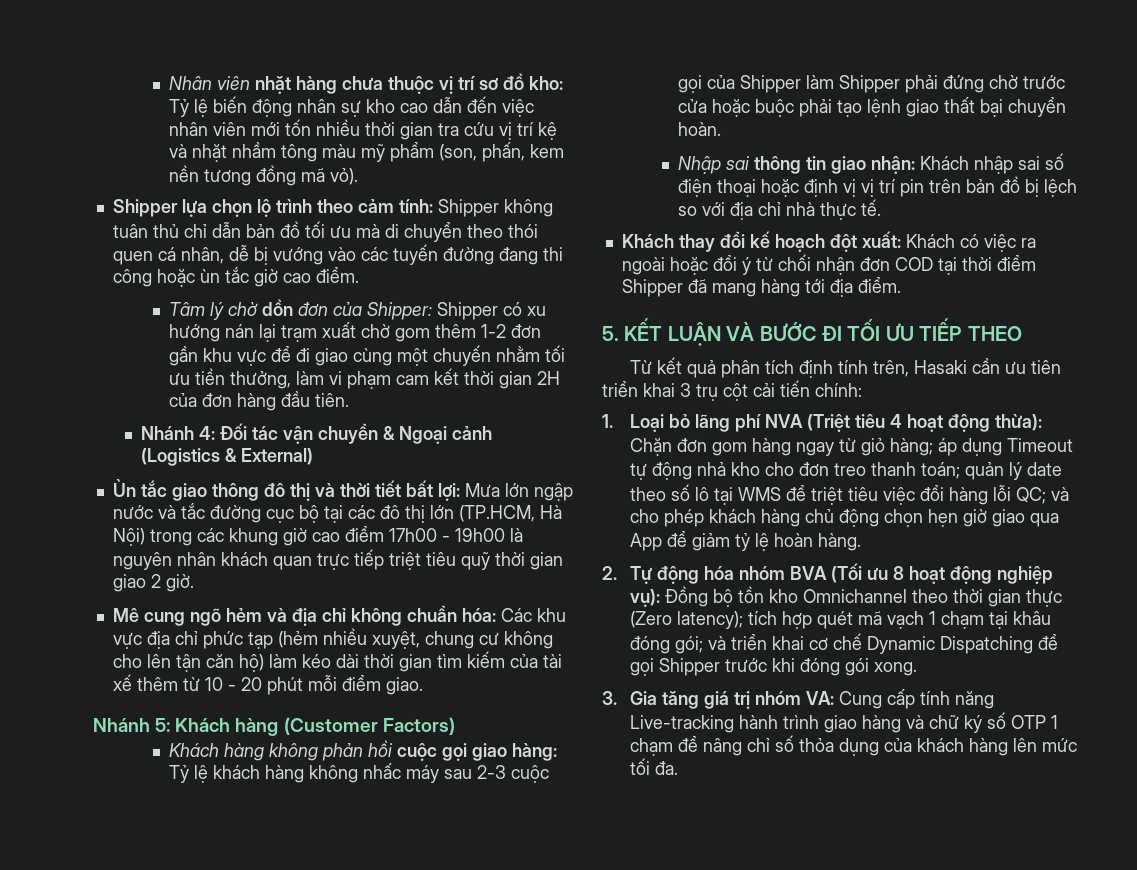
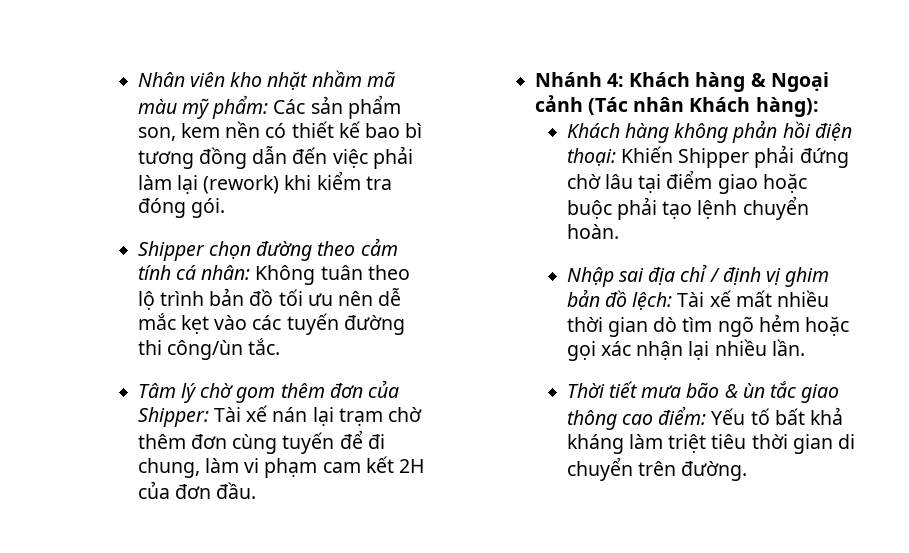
[255,73,564,94] [169,96,535,117] [169,119,558,140] [169,142,565,162] [169,165,359,186] [112,199,553,217] [112,221,538,242] [112,244,563,265] [112,267,359,287] nhặt hàng chưa thuộc vị trí sơ đồ kho: Tỷ lệ biến động nhân sự kho cao dẫn đến việc nhân viên mới tốn nhiều thời gian tra cứu vị trí kệ và nhặt nhầm tông màu mỹ phẩm (son, phấn, kem nền tương đồng mã vỏ). // Shipper lựa chọn lộ trình theo cảm tính: Shipper không tuân thủ chỉ dẫn bản đồ tối ưu mà di chuyển theo thói quen cá nhân, dễ bị vướng vào các tuyến đường đang thi công hoặc ùn tắc giờ cao điểm. -> [230,70,395,90] [137,95,401,119] [137,121,423,141] [137,146,413,169] [137,171,392,194] [137,198,225,218] [137,238,398,261] [137,265,410,285] [137,288,402,310] [137,313,405,335] [137,338,281,360] kho nhặt nhầm mã màu mỹ phẩm: Các sản phẩm son, kem nền có thiết kế bao bì tương đồng dẫn đến việc phải làm lại (rework) khi kiểm tra đóng gói. // Shipper chọn đường theo cảm tính cá nhân: Không tuân theo lộ trình bản đồ tối ưu nên dễ mắc kẹt vào các tuyến đường thi công/ùn tắc.
[262,299,294,316] dồn -> [236,383,325,403] gom thêm
[437,302,547,320] [169,322,542,342] [169,345,566,366] [169,368,292,389] Shipper có xu hướng nán lại trạm xuất chờ gom thêm 1-2 đơn gần khu vực để đi giao cùng một chuyến nhằm tối ưu tiền thưởng, -> [213,405,423,426] [137,430,385,454] [137,458,200,478] Tài xế nán lại trạm chờ thêm đơn cùng tuyến để đi chung,
[464,371,533,389] thời gian -> (394, 464) none
[237,391,350,411] hàng đầu tiên. -> [216,482,257,499] đầu.
[220,423,493,444] [141,448,314,466] [112,479,573,501] [112,503,562,523] [112,526,523,546] [112,549,563,570] [112,574,194,592] [112,605,566,626] [112,628,553,649] [112,651,562,672] [112,674,423,695] [93,717,455,736] Đối tác vận chuyển & Ngoại cảnh (Logistics & External) // Ùn tắc giao thông đô thị và thời tiết bất lợi: Mưa lớn ngập nước và tắc đường cục bộ tại các đô thị lớn (TP.HCM, Hà Nội) trong các khung giờ cao điểm 17h00 - 19h00 là nguyên nhân khách quan trực tiếp triệt tiêu quỹ thời gian giao 2 giờ. // Mê cung ngõ hẻm và địa chỉ không chuẩn hóa: Các khu vực địa chỉ phức tạp (hẻm nhiều xuyệt, chung cư không cho lên tận căn hộ) làm kéo dài thời gian tìm kiếm của tài xế thêm từ 10 - 20 phút mỗi điểm giao. // Nhánh 5: Khách hàng (Customer Factors) -> [629,72,829,92] [534,95,819,117] Khách hàng & Ngoại cảnh (Tác nhân Khách hàng):
[397,743,558,761] [169,763,550,783] [678,75,1066,93] [678,99,708,113] cuộc gọi giao hàng: Tỷ lệ khách hàng không nhấc máy sau 2-3 cuộc gọi của Shipper làm Shipper phải đứng chờ trước cửa -> [814,123,852,141] [566,145,849,168] [566,170,758,194] điện thoại: Khiến Shipper phải đứng chờ lâu tại điểm giao
[906,97,1004,117] giao thất bại -> (738, 209) none
[754,153,1065,174] [678,176,1078,197] [678,199,882,220] [621,231,1036,252] [621,254,1036,275] [621,277,901,297] [602,318,1022,346] [629,357,1061,378] [602,380,862,401] [602,414,1043,432] [630,438,1074,456] [630,462,1063,480] [630,484,1070,505] [630,509,1060,527] [630,531,862,551] [602,563,1054,584] [630,586,1063,607] [630,611,1052,629] [630,633,1059,654] [630,658,918,676] [602,689,995,709] [630,712,1059,733] [630,735,1078,756] [630,758,679,775] thông tin giao nhận: Khách nhập sai số điện thoại hoặc định vị vị trí pin trên bản đồ bị lệch so với địa chỉ nhà thực tế. // Khách thay đổi kế hoạch đột xuất: Khách có việc ra ngoài hoặc đổi ý từ chối nhận đơn COD tại thời điểm Shipper đã mang hàng tới địa điểm. // 5. KẾT LUẬN VÀ BƯỚC ĐI TỐI ƯU TIẾP THEO // Từ kết quả phân tích định tính trên, Hasaki cần ưu tiên triển khai 3 trụ cột cải tiến chính: // 1. Loại bỏ lãng phí NVA (Triệt tiêu 4 hoạt động thừa): Chặn đơn gom hàng ngay từ giỏ hàng; áp dụng Timeout tự động nhả kho cho đơn treo thanh toán; quản lý date theo số lô tại WMS để triệt tiêu việc đổi hàng lỗi QC; và cho phép khách hàng chủ động chọn hẹn giờ giao qua App để giảm tỷ lệ hoàn hàng. // 2. Tự động hóa nhóm BVA (Tối ưu 8 hoạt động nghiệp vụ): Đồng bộ tồn kho Omnichannel theo thời gian thực (Zero latency); tích hợp quét mã vạch 1 chạm tại khâu đóng gói; và triển khai cơ chế Dynamic Dispatching để gọi Shipper trước khi đóng gói xong. // 3. Gia tăng giá trị nhóm VA: Cung cấp tính năng Live-tracking hành trình giao hàng và chữ ký số OTP 1 chạm để nâng chỉ số thỏa dụng của khách hàng lên mức tối đa. -> [648,264,830,287] [566,289,830,310] [566,314,850,337] [566,339,805,361] [566,381,840,403] [566,406,844,430] [566,434,856,454] [566,457,748,481] địa chỉ / định vị ghim bản đồ lệch: Tài xế mất nhiều thời gian dò tìm ngõ hẻm hoặc gọi xác nhận lại nhiều lần. // Thời tiết mưa bão & ùn tắc giao thông cao điểm: Yếu tố bất khả kháng làm triệt tiêu thời gian di chuyển trên đường.

